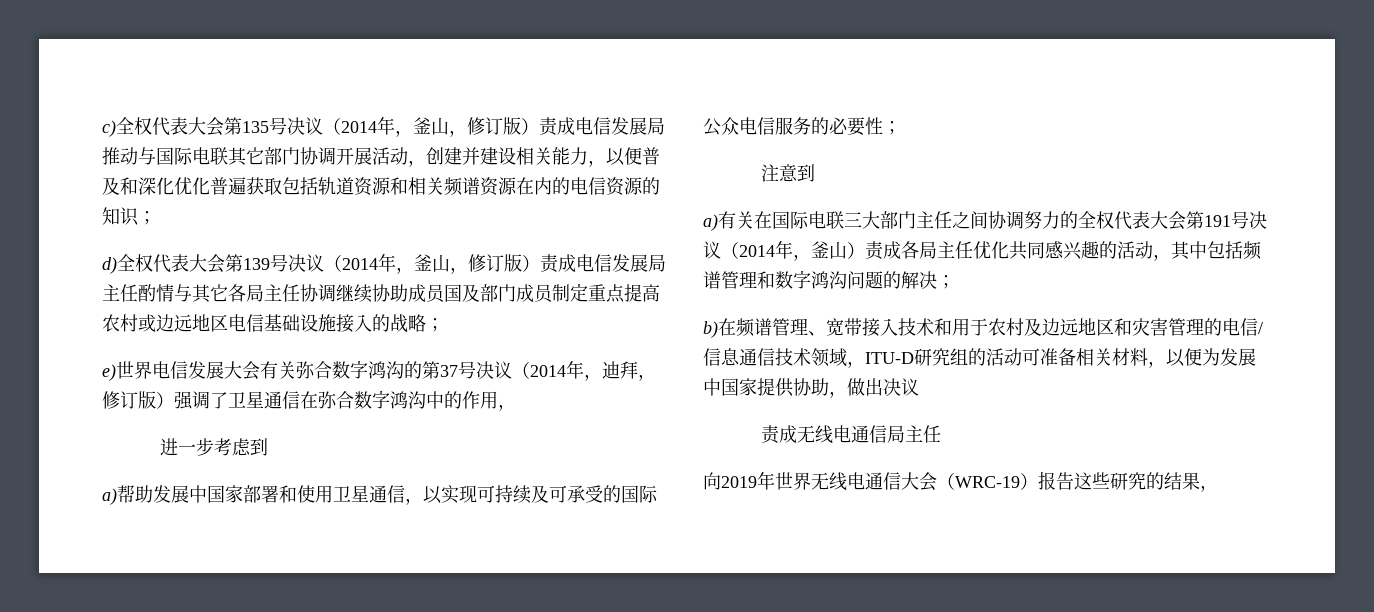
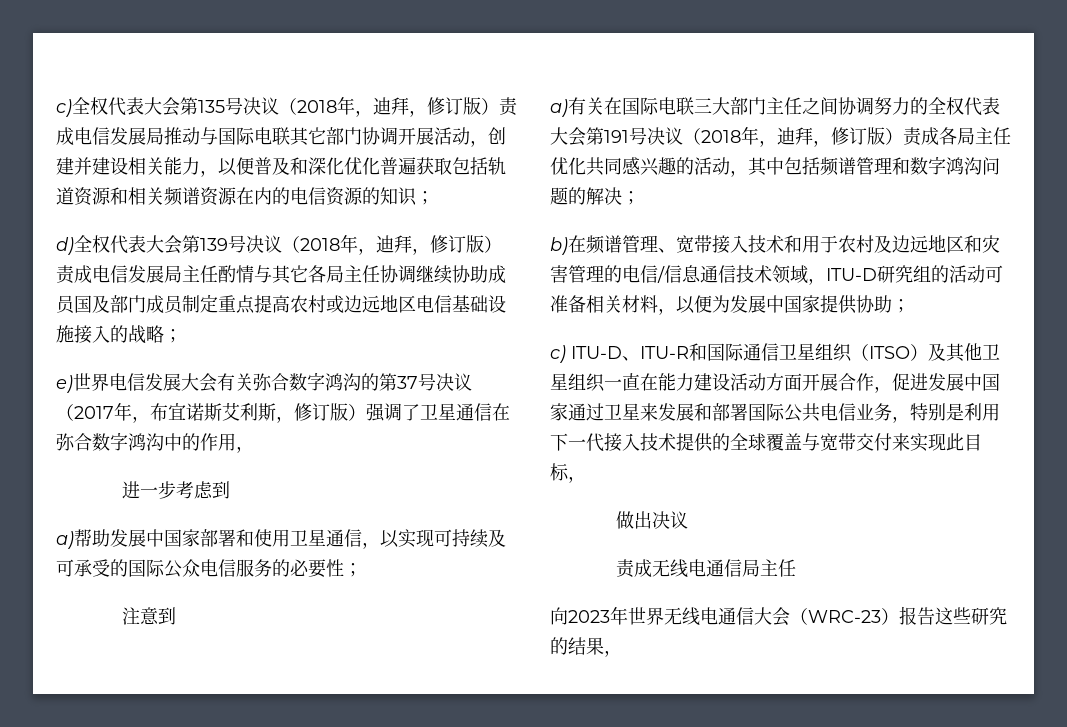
[341,116,449,137] 2014年，釜山 -> [297,96,409,117] 2018年，迪拜
[342,253,450,274] 2014年，釜山 -> [300,234,412,255] 2018年，迪拜
[530,360,638,381] 2014年，迪拜 -> [74,402,276,423] 2017年，布宜诺斯艾利斯
[739,240,847,261] 2014年，釜山 -> [701,126,885,147] 2018年，迪拜，修订版
[829,391,847,398] ， -> [892,299,910,313] [550,343,1000,363] [550,373,1000,393] [550,403,1000,423] [550,433,982,452] [550,463,586,483] ； // c) ITU-D、ITU-R和国际通信卫星组织（ITSO）及其他卫星组织一直在能力建设活动方面开展合作，促进发展中国家通过卫星来发展和部署国际公共电信业务，特别是利用下一代接入技术提供的全球覆盖与宽带交付来实现此目标， //
[721,476,757,488] 2019 -> [568,610,610,623] 2023
[955,476,1020,488] WRC-19 -> [808,610,881,623] WRC-23

